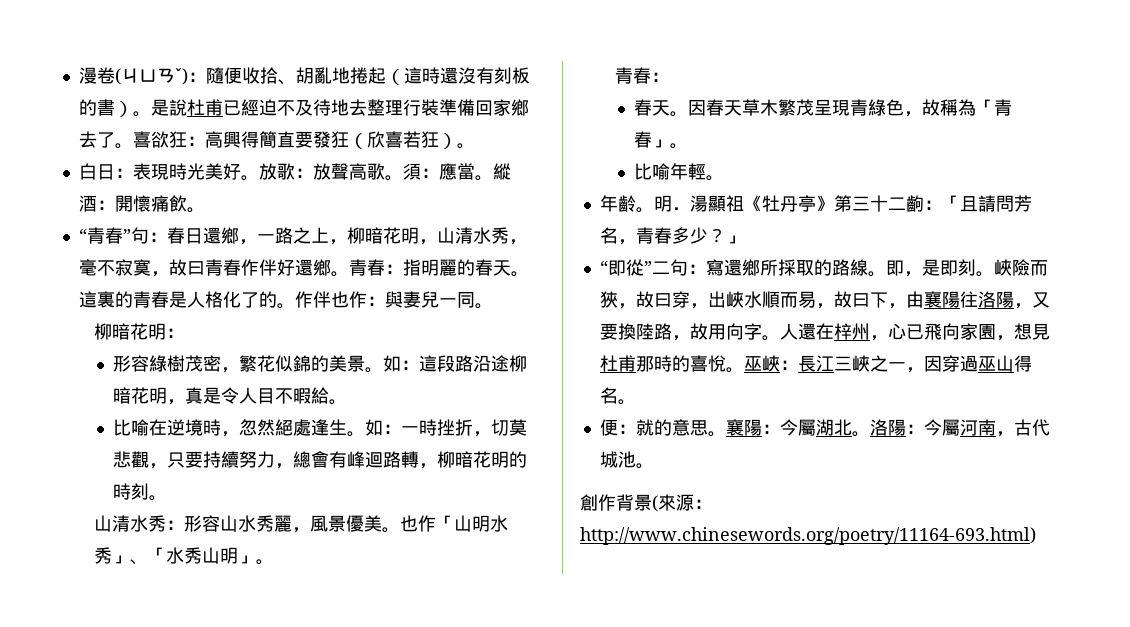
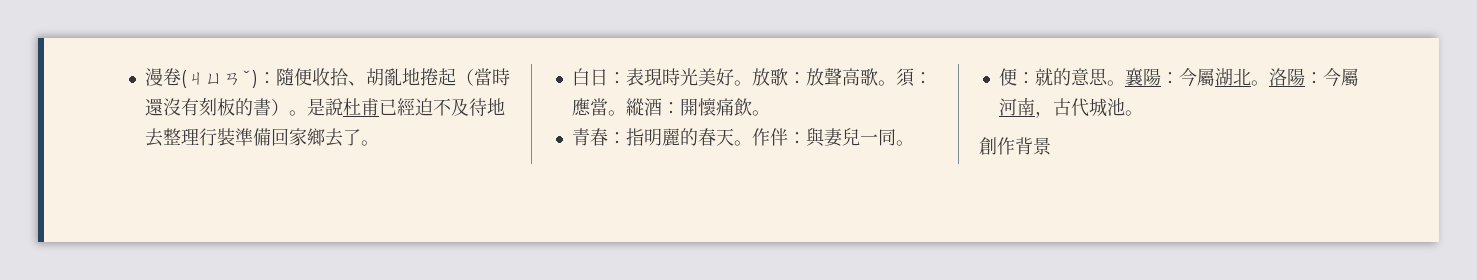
[403,67,422,84] 這 -> [473,68,492,86] 當
[132,131,475,149] 喜欲狂：高興得簡直要發狂（欣喜若狂）。 -> (379, 143) none
[78,227,527,245] [78,259,349,277] “青春”句：春日還鄉，一路之上，柳暗花明，山清水秀，毫不寂寞，故曰青春作伴好還鄉。 -> (770, 113) none
[78,291,493,309] [93,323,184,340] [113,355,528,373] [113,387,348,405] [113,419,528,437] [113,451,528,469] [113,483,168,501] [93,515,508,533] [93,547,274,565] [614,67,669,84] [634,99,1013,117] [634,131,689,149] [634,163,725,181] [599,195,1032,213] [599,227,744,245] [599,259,1048,277] [599,291,1050,309] [599,323,1050,341] [599,355,1032,373] [599,387,618,404] 這裏的青春是人格化了的。作伴也作：與妻兒一同。 // 柳暗花明： // 形容綠樹茂密，繁花似錦的美景。如：這段路沿途柳暗花明，真是令人目不暇給。 // 比喻在逆境時，忽然絕處逢生。如：一時挫折，切莫悲觀，只要持續努力，總會有峰迴路轉，柳暗花明的時刻。 // 山清水秀：形容山水秀麗，風景優美。也作「山明水秀」、「水秀山明」。 // 青春： // 春天。因春天草木繁茂呈現青綠色，故稱為「青春」。 // 比喻年輕。 // 年齡。明．湯顯祖《牡丹亭》第三十二齣：「且請問芳名，青春多少？」 // “即從”二句：寫還鄉所採取的路線。即，是即刻。峽險而狹，故曰穿，出峽水順而易，故曰下，由襄陽往洛陽，又要換陸路，故用向字。人還在梓州，心已飛向家園，想見杜甫那時的喜悅。巫峽：長江三峽之一，因穿過巫山得名 -> [751,127,896,147] 作伴：與妻兒一同
[652,494,712,512] [580,527,1036,545] (來源：http://www.chinesewords.org/poetry/11164-693.html) -> (1051, 146) none

